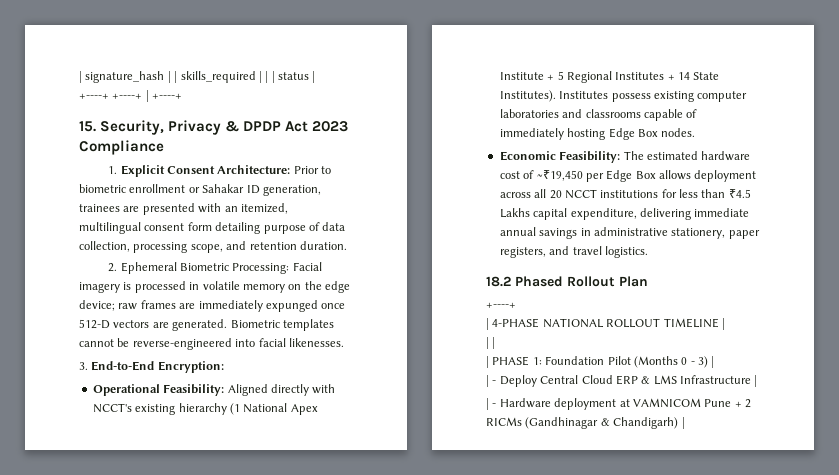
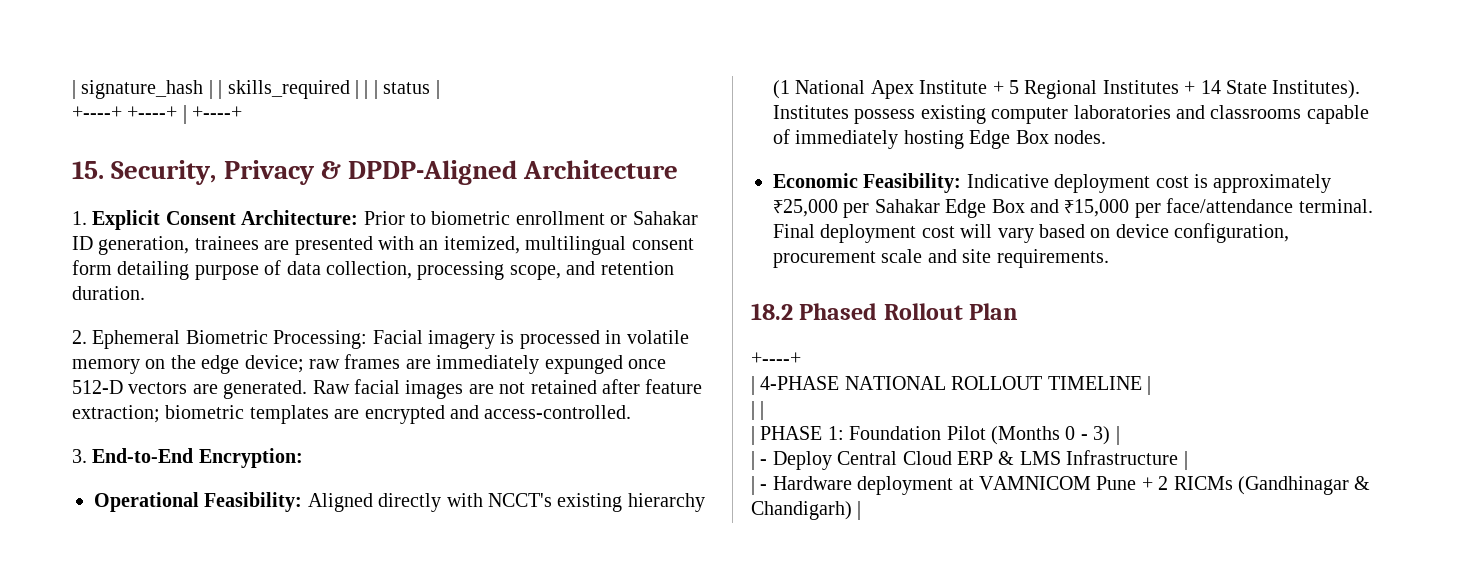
[243,121,349,132] [79,140,164,155] DPDP Act 2023 Compliance -> [348,160,679,185] DPDP-Aligned Architecture
[230,319,334,331] [79,338,344,350] Biometric templates cannot be reverse-engineered into facial likenesses. -> [312,379,703,399] [72,405,632,424] Raw facial images are not retained after feature extraction; biometric templates are encrypted and access-controlled.
[623,151,751,161] [499,170,757,182] [499,189,751,199] [499,208,750,220] [499,227,760,239] [499,246,648,258] The estimated hardware cost of ~₹19,450 per Edge Box allows deployment across all 20 NCCT institutions for less than ₹4.5 Lakhs capital expenditure, delivering immediate annual savings in administrative stationery, paper registers, and travel logistics. -> [966,174,1332,193] [773,198,1373,218] [773,223,1290,243] [773,249,1109,268] Indicative deployment cost is approximately ₹25,000 per Sahakar Edge Box and ₹15,000 per face/attendance terminal. Final deployment cost will vary based on device configuration, procurement scale and site requirements.

